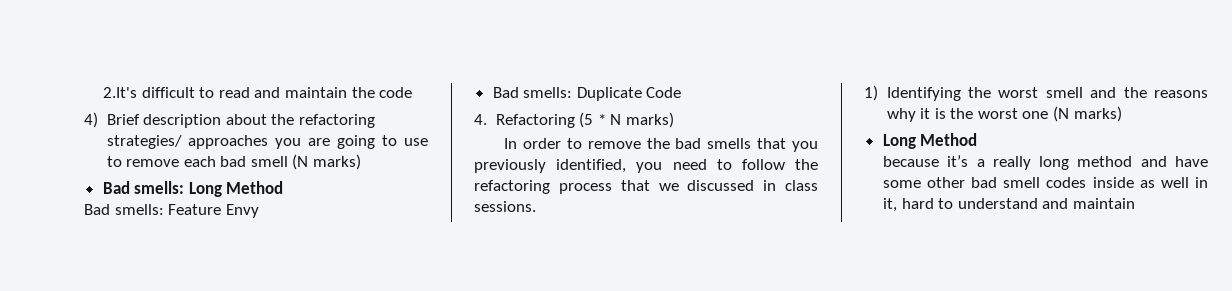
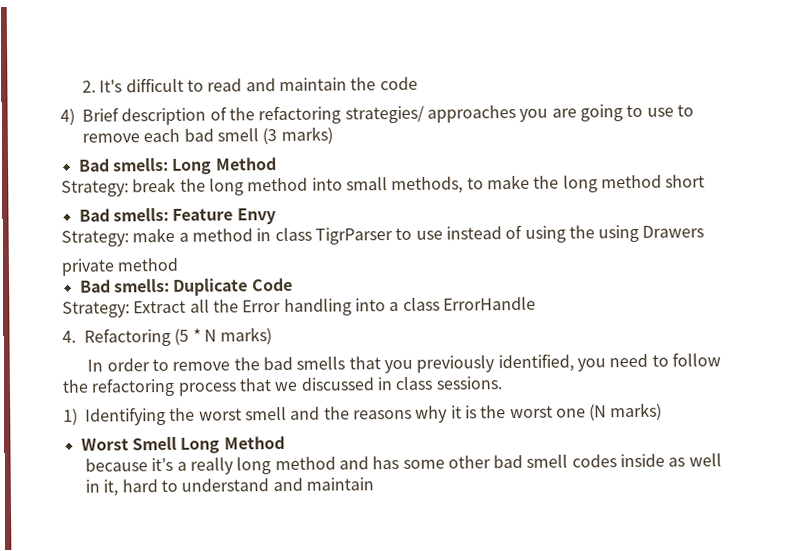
[102,87,137,98] 2.It's -> [81,79,123,93] 2. It's
[225,114,267,125] about -> [209,106,227,121] of
[292,154,309,170] (N -> [262,128,278,146] (3
[84,204,259,218] [492,87,682,101] Bad smells: Feature Envy // Bad smells: Duplicate Code -> [61,174,706,197] [78,207,276,225] [61,224,705,247] [61,257,179,276] [79,277,293,296] [62,296,536,318] Strategy: break the long method into small methods, to make the long method short // Bad smells: Feature Envy // Strategy: make a method in class TigrParser to use instead of using the using Drawers // private method // Bad smells: Duplicate Code // Strategy: Extract all the Error handling into a class ErrorHandle
(1122, 114) none -> [80,436,177,451] Worst Smell
[1175,156,1208,167] have -> [372,455,400,470] has

